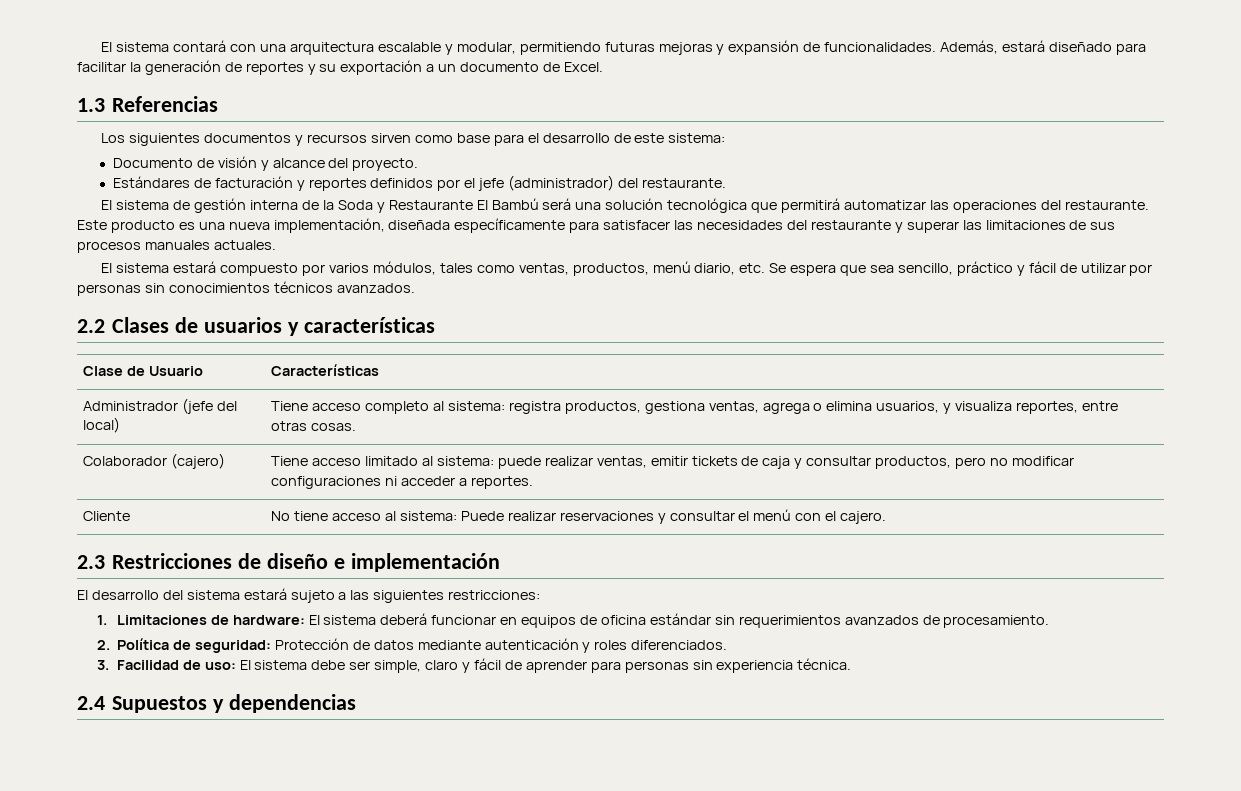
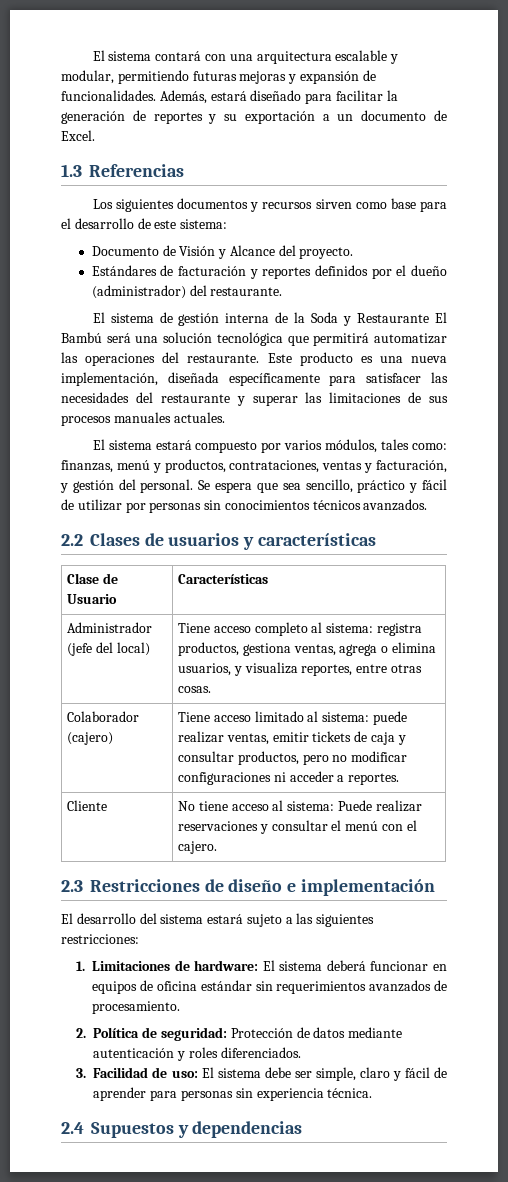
[217,156,325,171] visión y alcance -> [179,245,275,259] Visión y Alcance
[478,178,505,191] jefe -> [410,265,447,276] dueño
[476,261,766,276] como ventas, productos, menú diario, etc. -> [412,443,447,450] [61,459,447,473] [60,479,194,493] como: finanzas, menú y productos, contrataciones, ventas y facturación, y gestión del personal.

